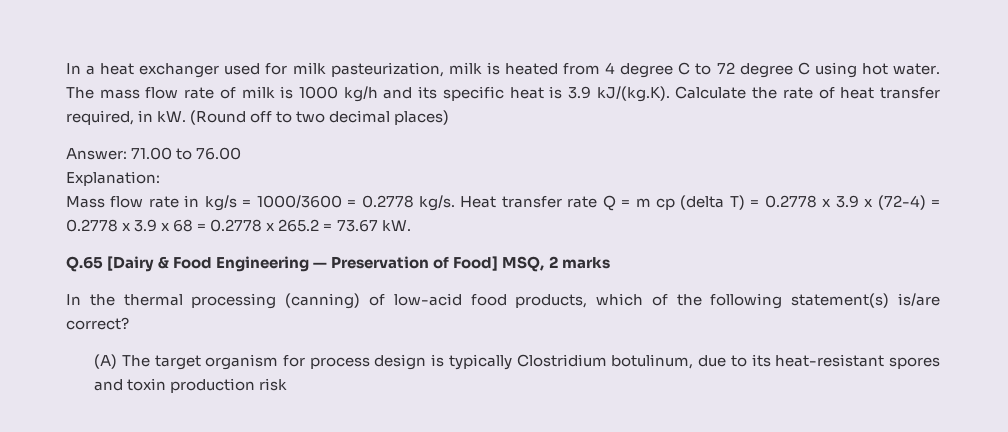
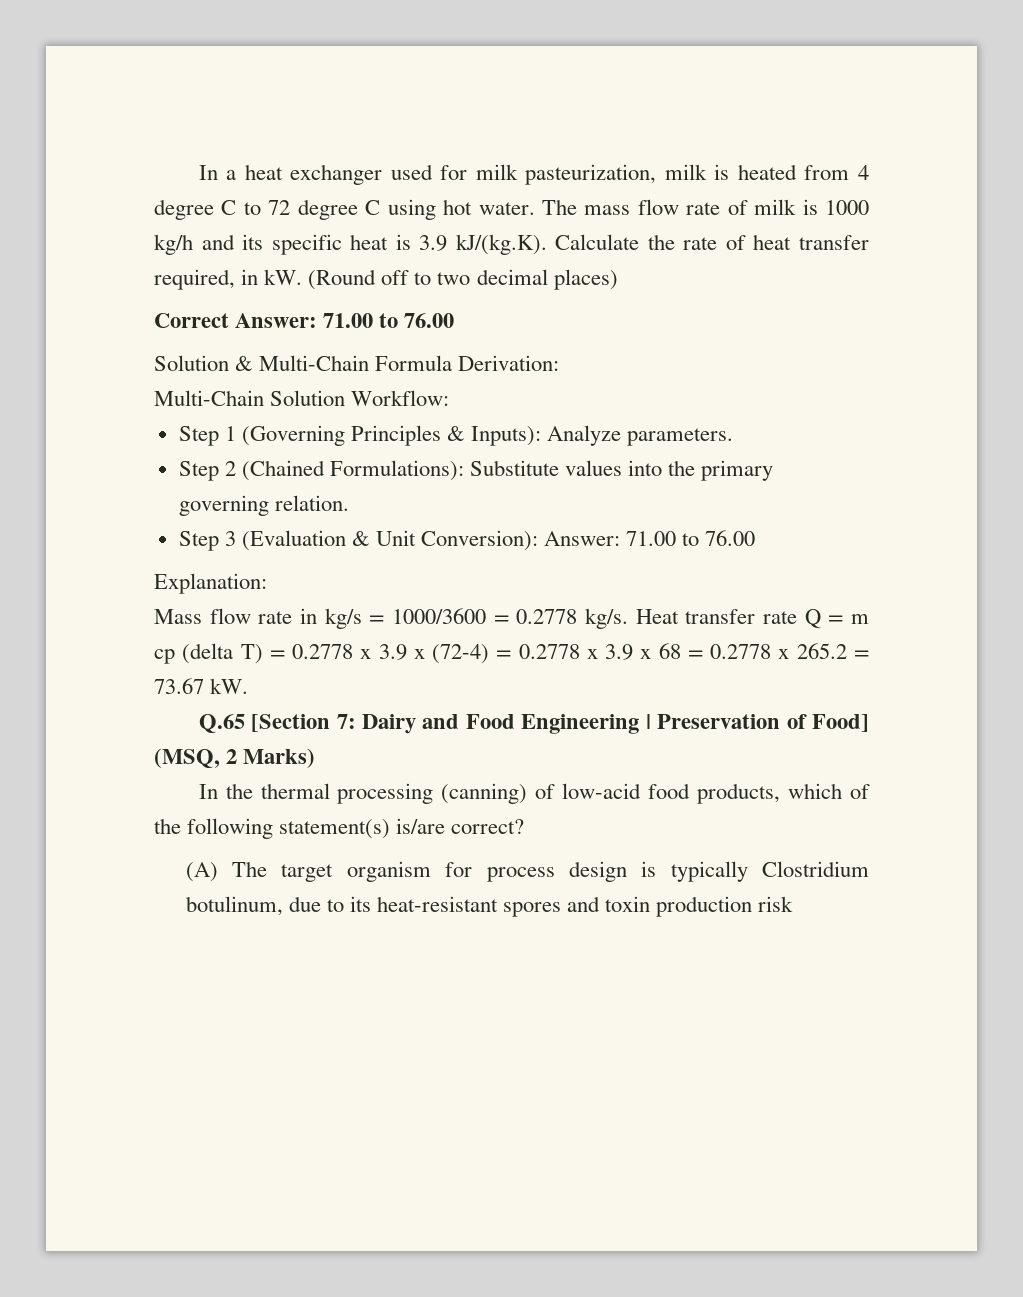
(450, 117) none -> [154,313,455,328] [154,355,560,371] [154,390,450,406] [178,425,734,446] [178,460,774,481] [178,495,349,516] [178,530,539,551] Correct Answer: 71.00 to 76.00 // Solution & Multi-Chain Formula Derivation: // Multi-Chain Solution Workflow: // Step 1 (Governing Principles & Inputs): Analyze parameters. // Step 2 (Chained Formulations): Substitute values into the primary governing relation. // Step 3 (Evaluation & Unit Conversion):
[107,256,170,272] [Dairy & -> [251,714,460,734] [Section 7: Dairy and
[313,262,328,268] — -> [645,714,651,729] |
[502,256,610,272] MSQ, 2 marks -> [154,748,316,768] (MSQ, 2 Marks)

